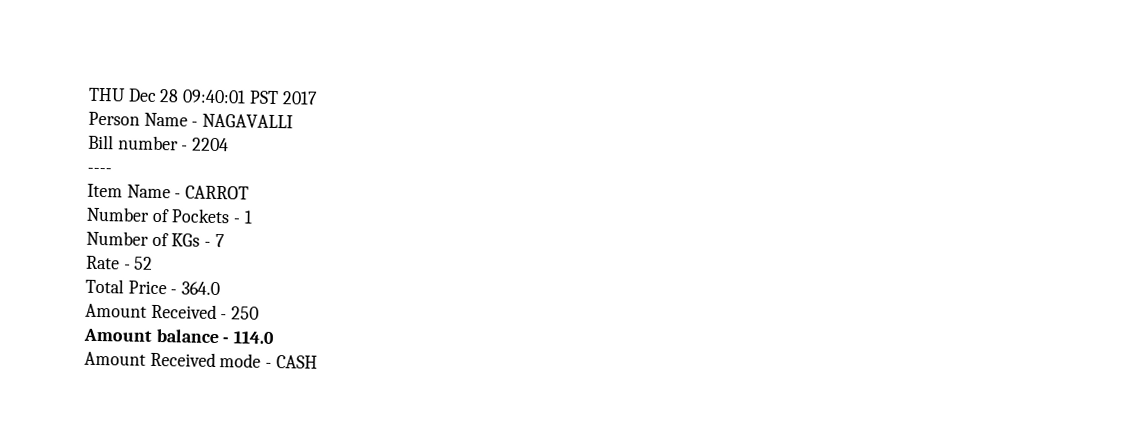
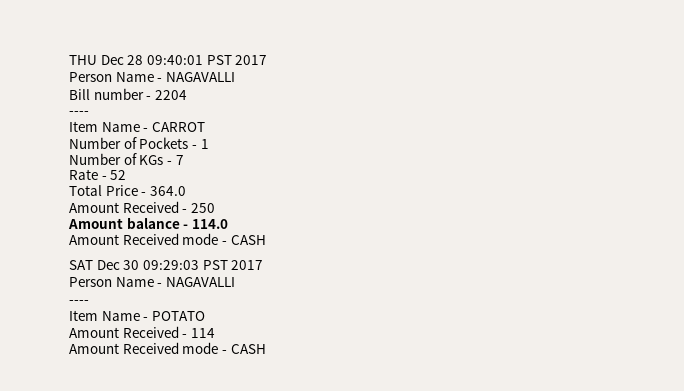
(318, 362) none -> [69,260,264,270] [69,277,235,287] [69,300,89,304] [69,310,205,321] [69,326,215,338] [69,342,266,354] // SAT Dec 30 09:29:03 PST 2017 // Person Name - NAGAVALLI // ---- // Item Name - POTATO // Amount Received - 114 // Amount Received mode - CASH

